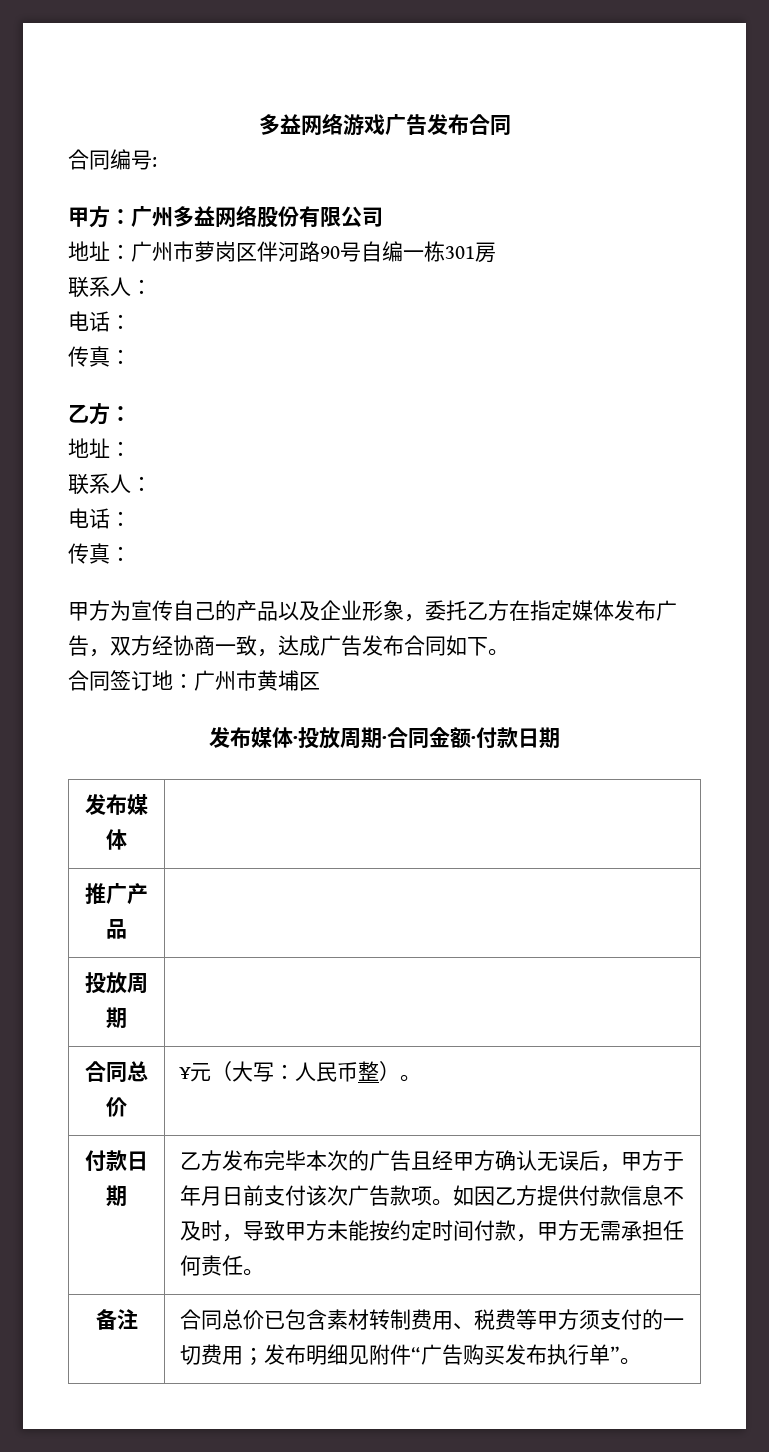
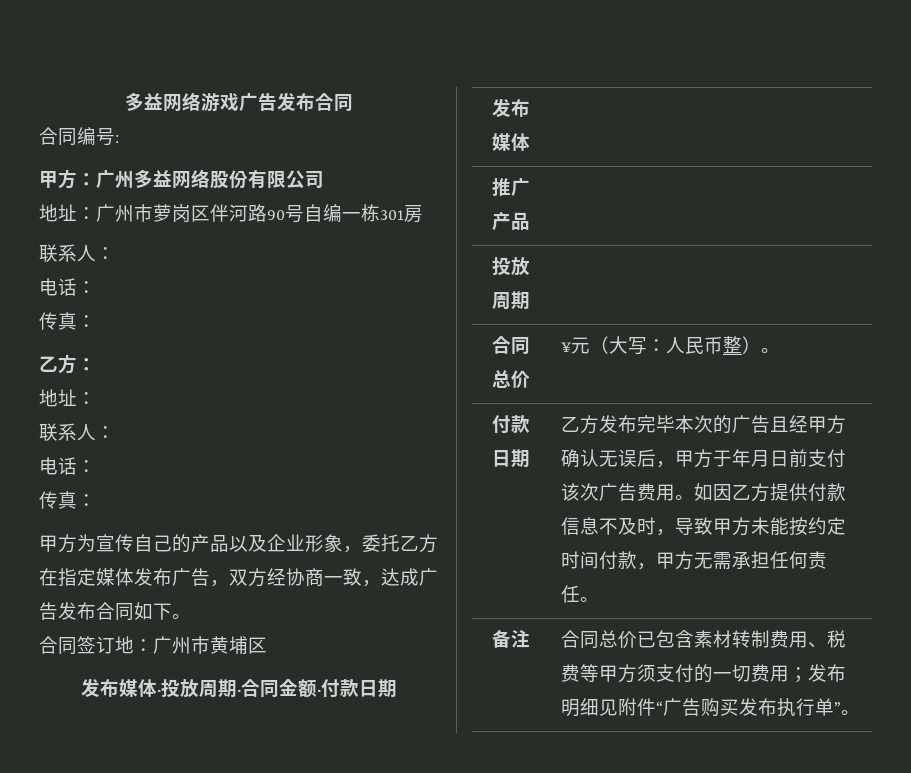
[389,1185,432,1206] 款项 -> [636,483,675,501] 费用

